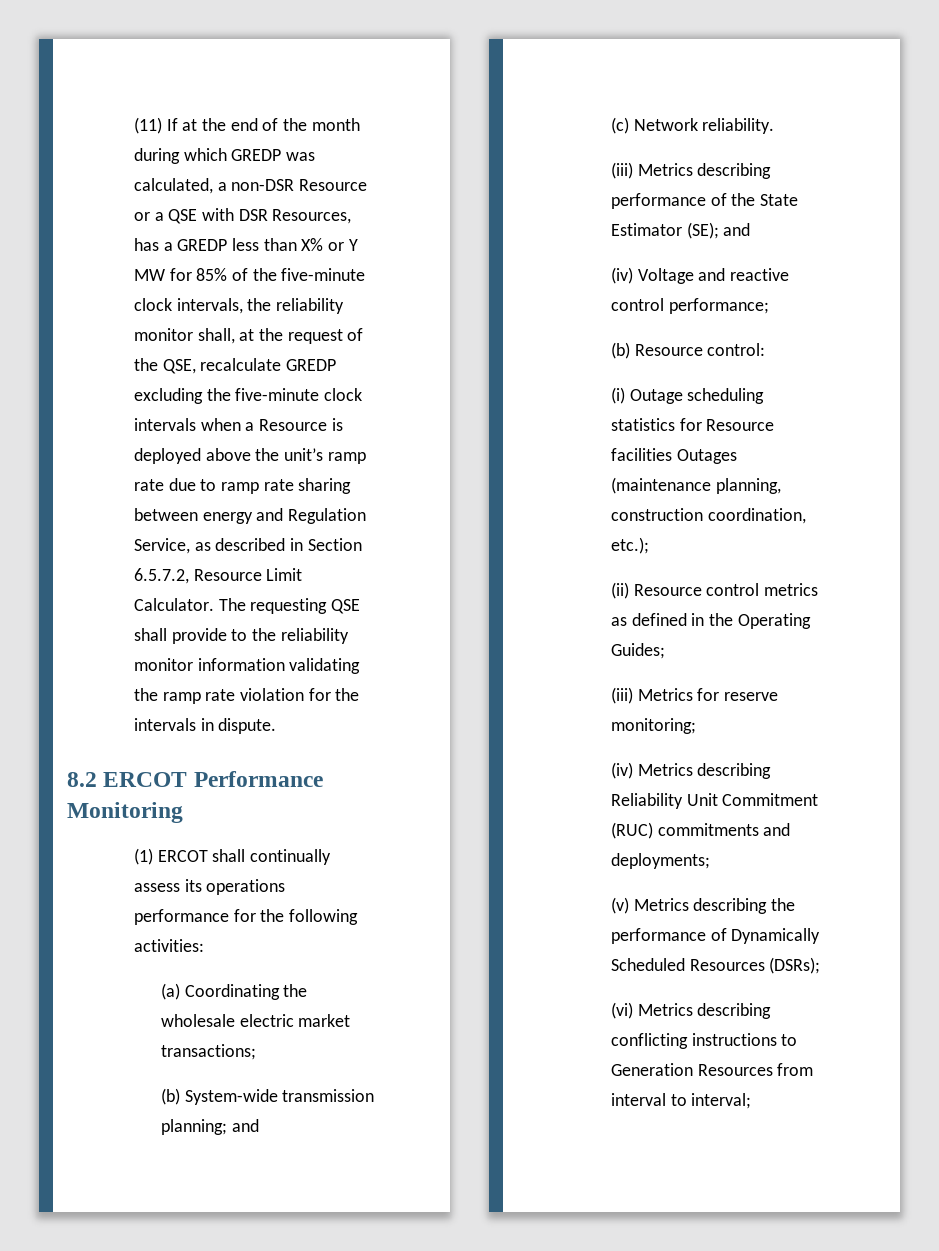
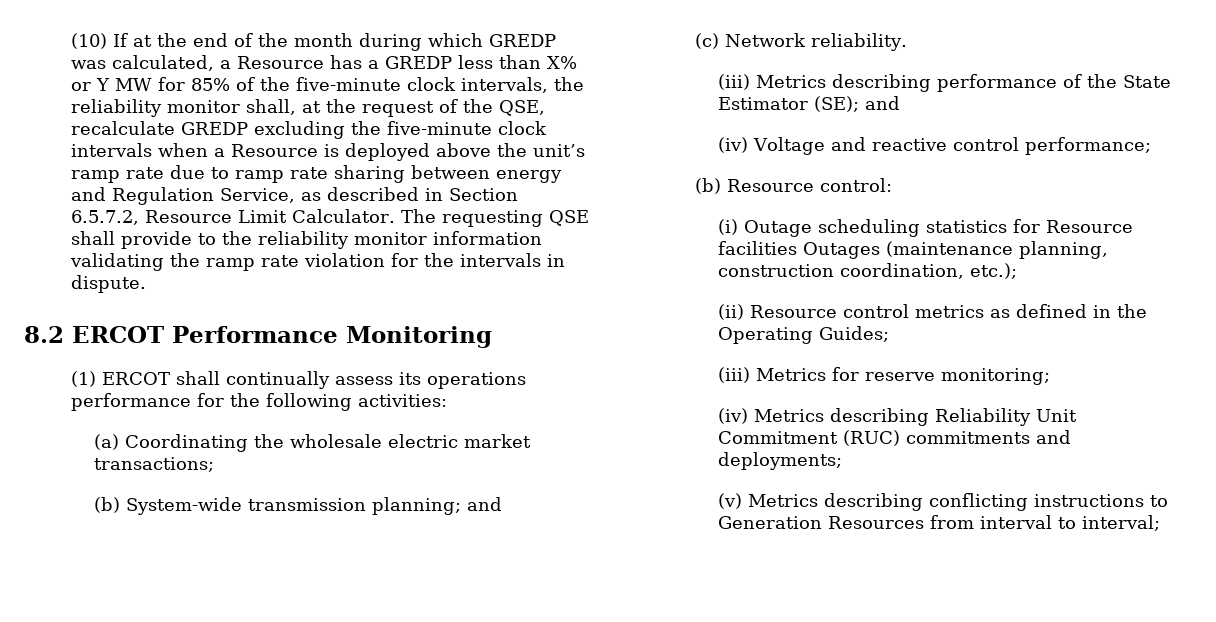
[133,117,162,134] (11) -> [70,33,107,49] (10)
[231,179,367,191] [133,208,352,224] non-DSR Resource or a QSE with DSR Resources, -> [236,56,324,69] Resource
[771,898,796,911] [610,928,821,944] [610,957,821,974] [610,1002,772,1019] the performance of Dynamically Scheduled Resources (DSRs); // (vi) Metrics describing -> (924, 502) none

